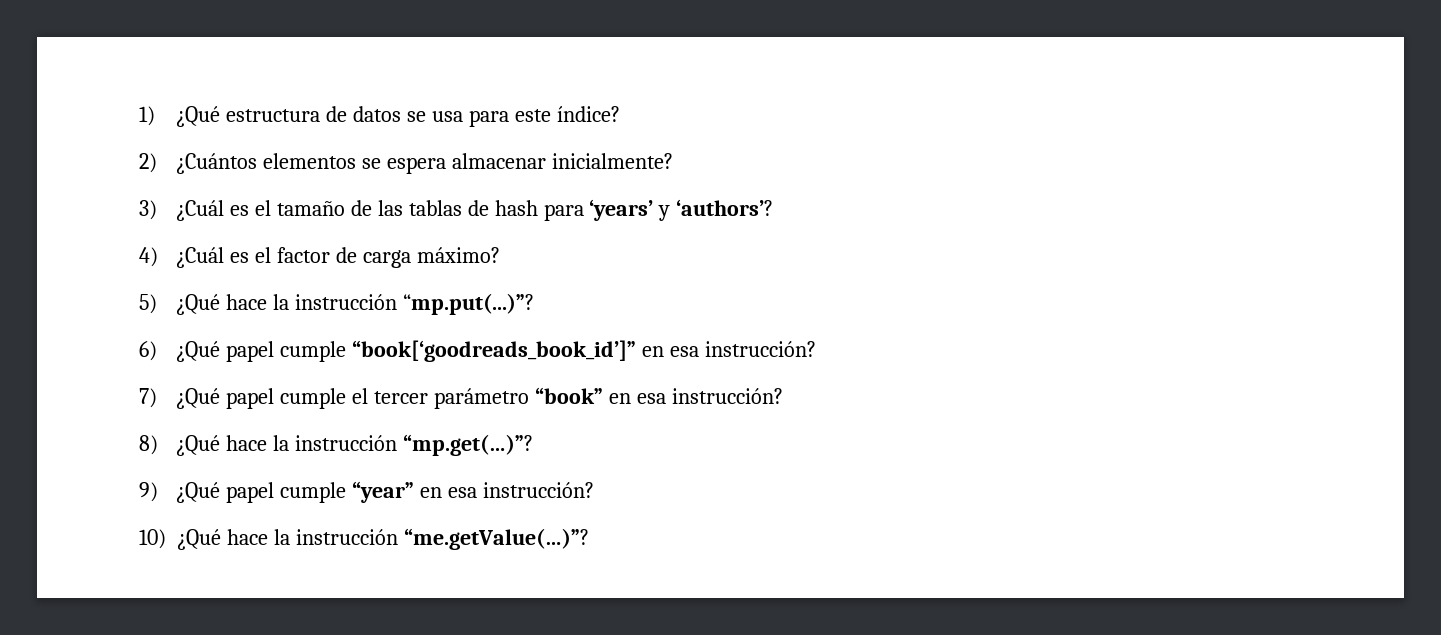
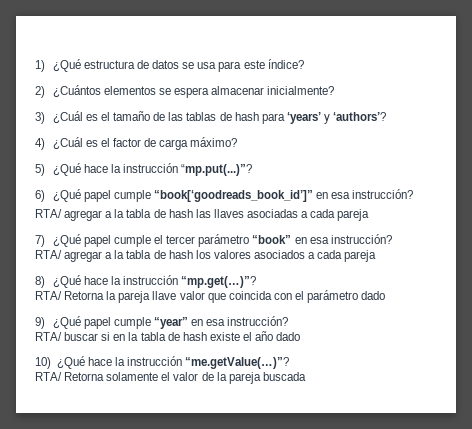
(816, 349) none -> [35,209,370,221] // RTA/ agregar a la tabla de hash las llaves asociadas a cada pareja
(783, 396) none -> [35,250,377,262] // RTA/ agregar a la tabla de hash los valores asociados a cada pareja
(533, 445) none -> [35,290,386,303] // RTA/ Retorna la pareja llave valor que coincida con el parámetro dado
(594, 490) none -> [35,331,301,341] // RTA/ buscar si en la tabla de hash existe el año dado
(589, 539) none -> [35,372,306,384] // RTA/ Retorna solamente el valor de la pareja buscada

